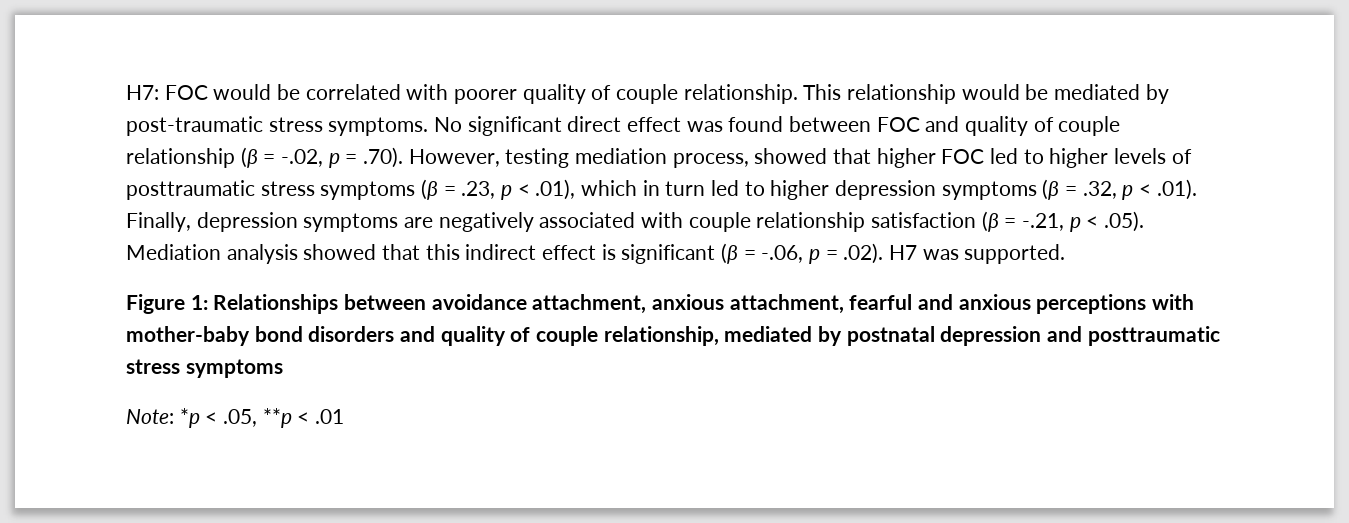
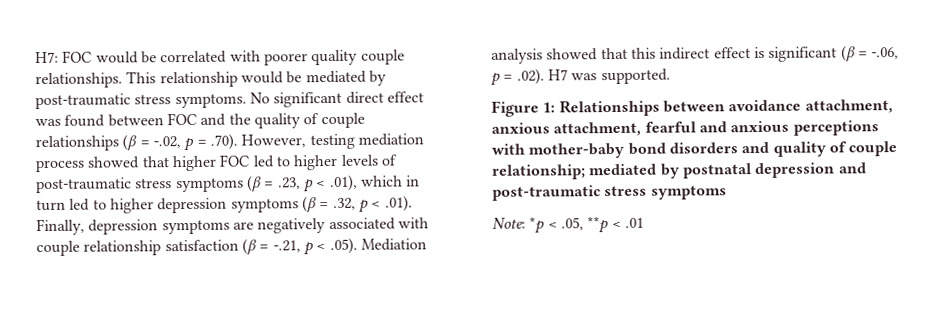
[591,84,798,104] of couple relationship. -> [360,49,405,65] [35,72,123,89] couple relationships.
[965,116,1121,136] [126,148,235,168] quality of couple relationship -> [228,112,365,129] [35,135,119,152] the quality of couple relationships
[672,153,749,168] process, -> [35,159,85,173] process
[126,180,255,200] posttraumatic -> [36,177,132,194] post-traumatic
[603,326,719,346] relationship, -> [491,164,586,180] relationship;
[1087,326,1220,346] posttraumatic -> [492,185,601,201] post-traumatic

